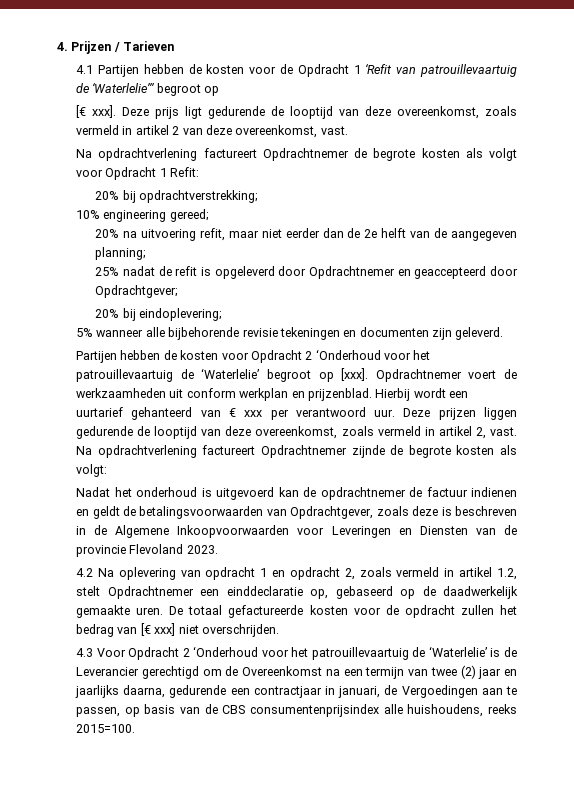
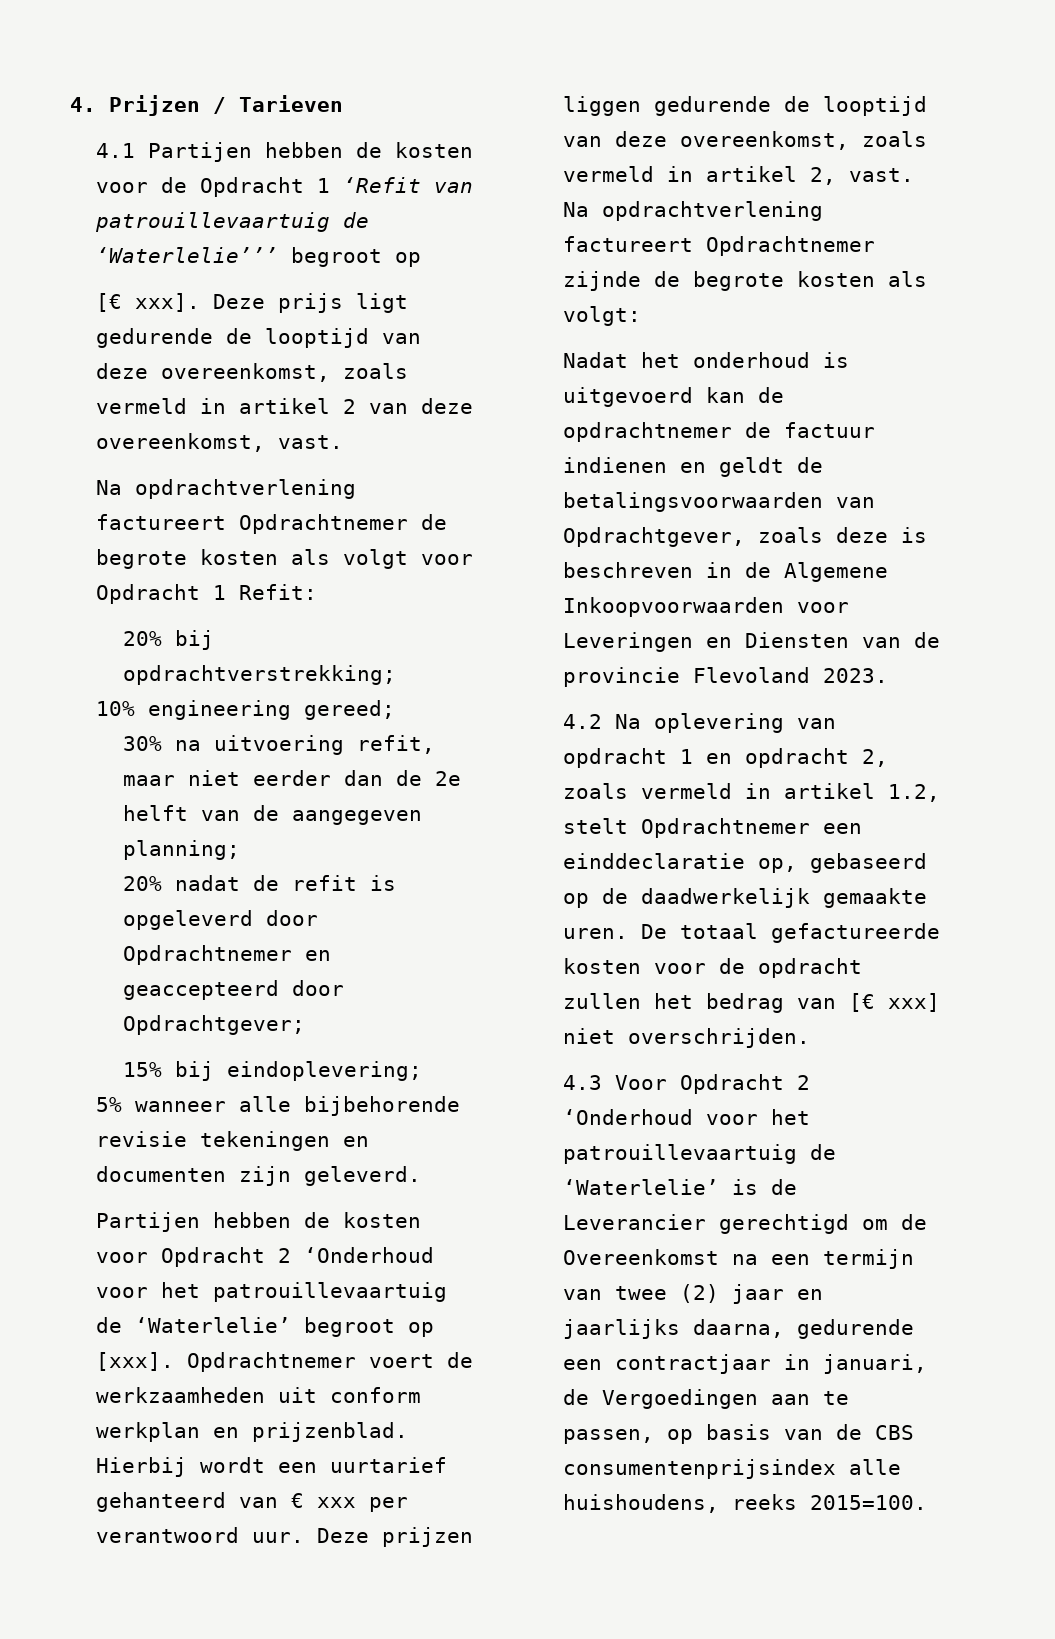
[95,229,120,238] 20% -> [122,736,162,751] 30%
[95,267,120,276] 25% -> [122,876,162,891] 20%
[95,309,120,318] 20% -> [122,1062,162,1077] 15%

